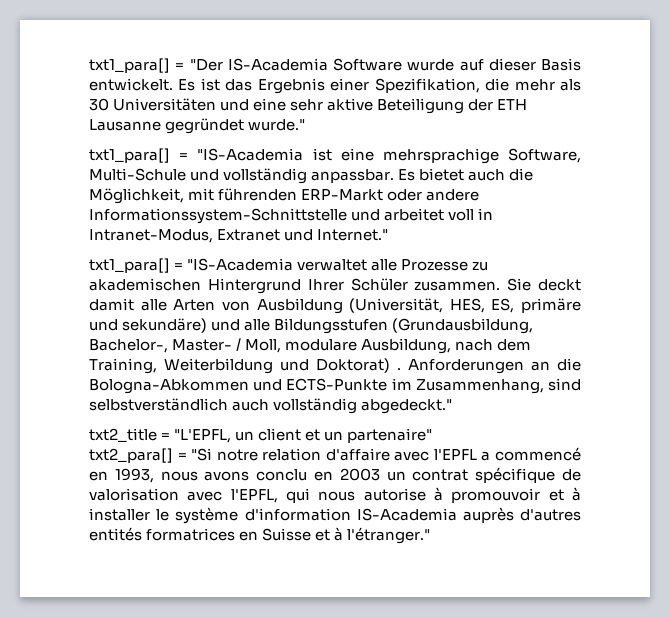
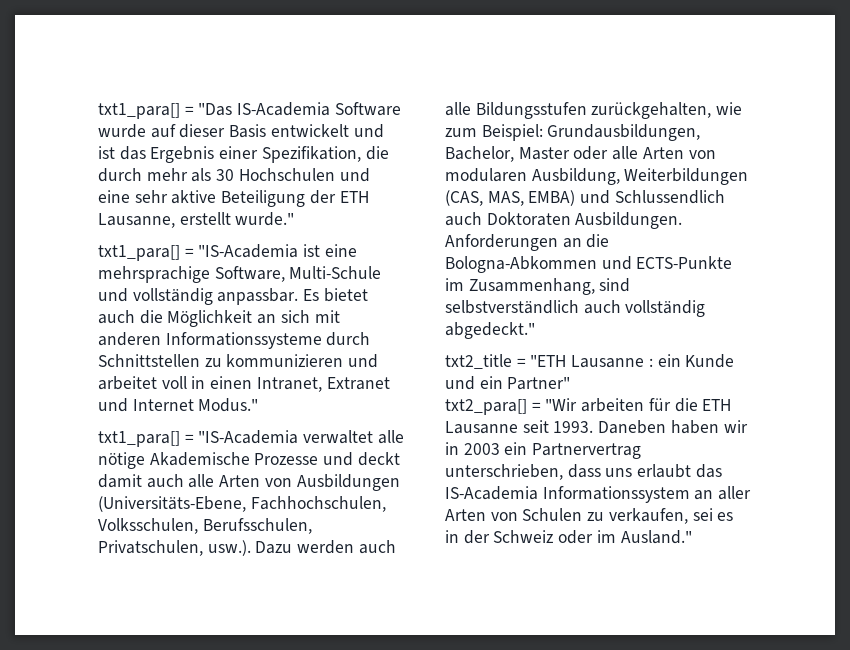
[89,58,223,73] txt1_para[] = "Der -> [98,103,233,119] txt1_para[] = "Das
[89,78,196,91] entwickelt. Es -> [270,124,384,138] entwickelt und
(510, 84) none -> [98,168,142,182] durch
[113,98,217,111] Universitäten -> [238,168,335,181] Hochschulen
[89,118,245,134] Lausanne gegründet -> [98,212,231,228] Lausanne, erstellt
[89,188,480,204] [89,208,494,224] [89,229,389,243] Möglichkeit, mit führenden ERP-Markt oder andere Informationssystem-Schnittstelle und arbeitet voll in Intranet-Modus, Extranet und Internet." -> [167,310,340,327] [98,332,371,349] [98,354,379,368] [98,376,390,392] [98,398,259,412] Möglichkeit an sich mit anderen Informationssysteme durch Schnittstellen zu kommunizieren und arbeitet voll in einen Intranet, Extranet und Internet Modus."
[401,259,489,271] [89,278,532,294] Prozesse zu akademischen Hintergrund Ihrer Schüler zusammen. Sie -> [98,452,354,469] nötige Akademische Prozesse und
[140,298,581,314] [89,318,534,334] [89,338,532,354] [89,358,401,374] alle Arten von Ausbildung (Universität, HES, ES, primäre und sekundäre) und alle Bildungsstufen (Grundausbildung, Bachelor-, Master- / Moll, modulare Ausbildung, nach dem Training, Weiterbildung und Doktorat) . -> [146,474,400,491] [98,496,386,512] [98,518,312,534] [98,540,396,556] [445,102,743,119] [445,124,701,141] [445,146,716,162] [445,168,749,185] [445,190,725,206] [445,212,683,229] auch alle Arten von Ausbildungen (Universitäts-Ebene, Fachhochschulen, Volksschulen, Berufsschulen, Privatschulen, usw.). Dazu werden auch alle Bildungsstufen zurückgehalten, wie zum Beispiel: Grundausbildungen, Bachelor, Master oder alle Arten von modularen Ausbildung, Weiterbildungen (CAS, MAS, EMBA) und Schlussendlich auch Doktoraten Ausbildungen.
[174,428,433,443] [89,447,581,463] [89,467,581,483] [89,487,581,503] [89,507,581,524] [89,527,431,544] "L'EPFL, un client et un partenaire" // txt2_para[] = "Si notre relation d'affaire avec l'EPFL a commencé en 1993, nous avons conclu en 2003 un contrat spécifique de valorisation avec l'EPFL, qui nous autorise à promouvoir et à installer le système d'information IS-Academia auprès d'autres entités formatrices en Suisse et à l'étranger." -> [530,354,735,368] [445,376,571,390] [445,398,732,415] [445,420,748,434] [445,442,642,459] [445,464,722,480] [445,486,752,503] [445,508,734,524] [445,530,692,544] "ETH Lausanne : ein Kunde und ein Partner" // txt2_para[] = "Wir arbeiten für die ETH Lausanne seit 1993. Daneben haben wir in 2003 ein Partnervertrag unterschrieben, dass uns erlaubt das IS-Academia Informationssystem an aller Arten von Schulen zu verkaufen, sei es in der Schweiz oder im Ausland."

